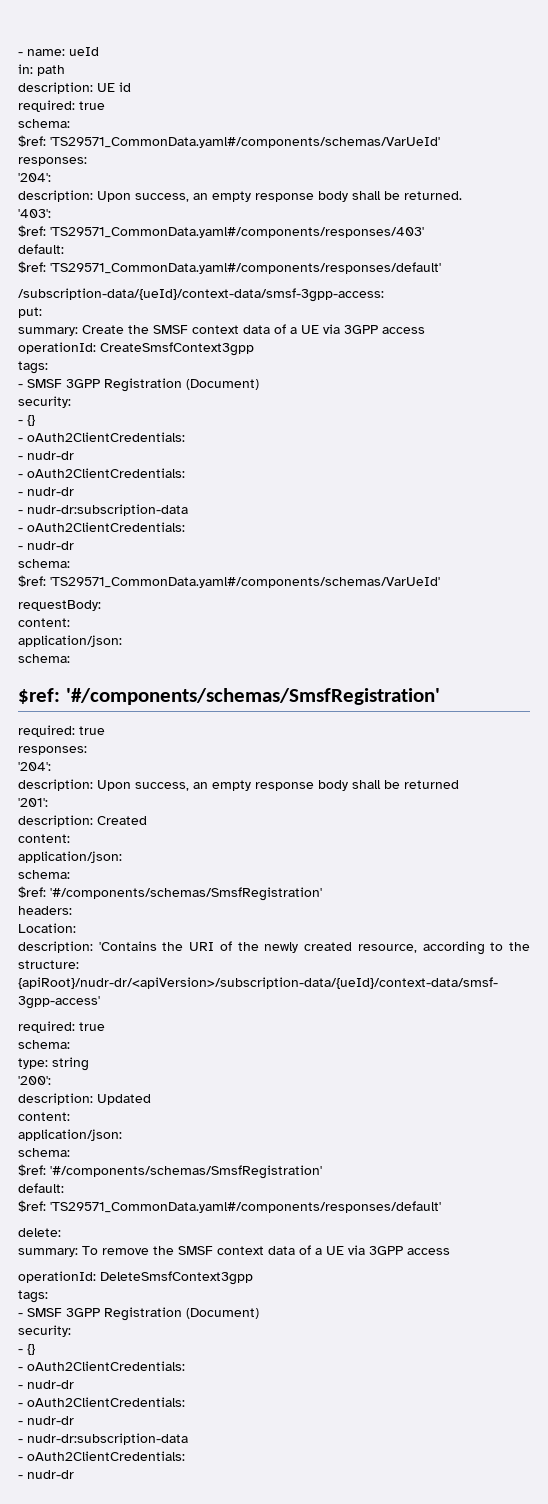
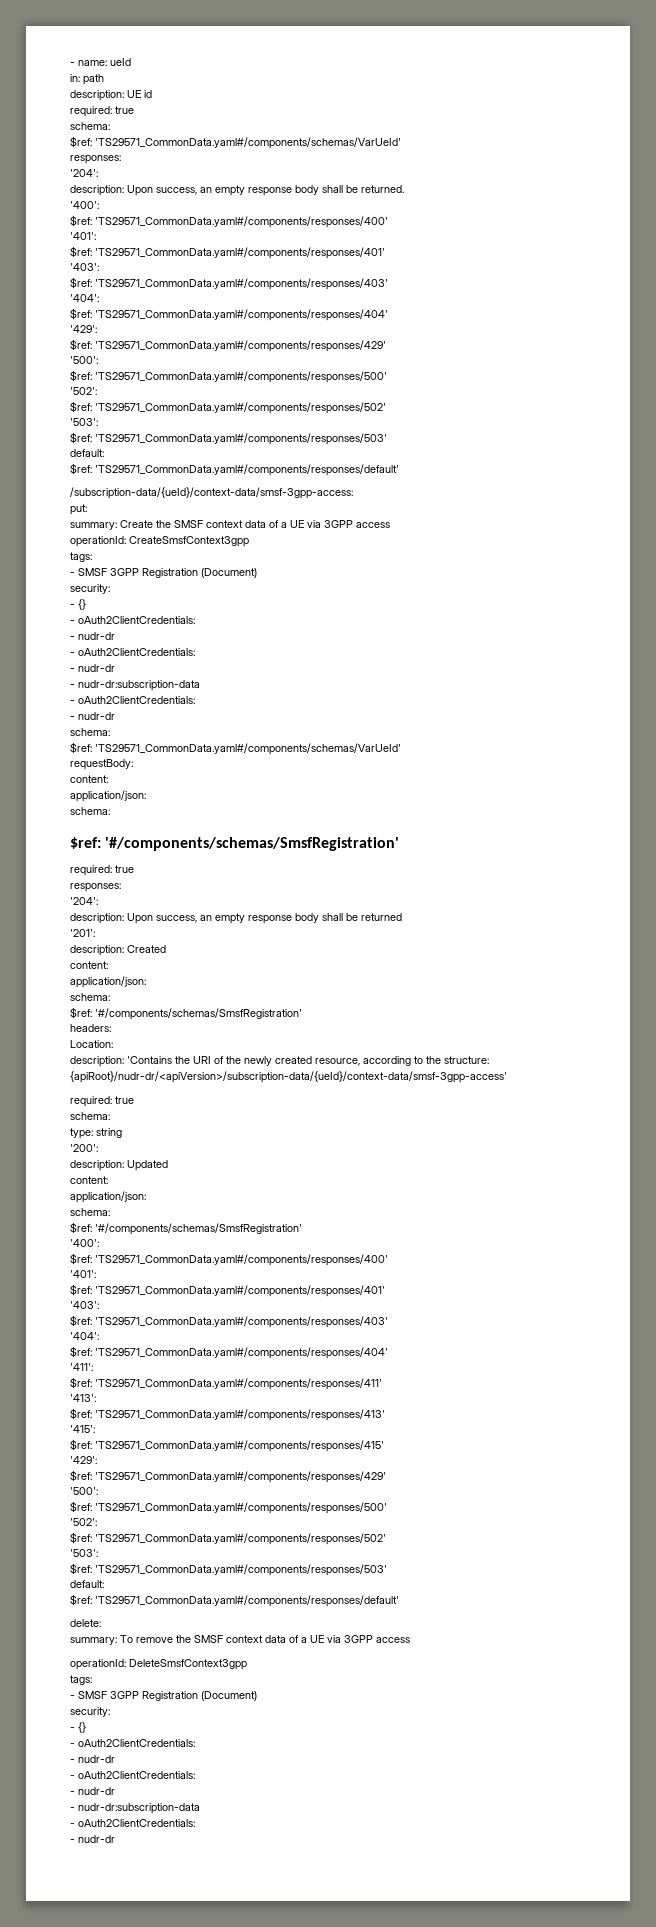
[18,209,51,218] [18,225,424,238] '403': // $ref: 'TS29571_CommonData.yaml#/components/responses/403' -> [70,201,99,209] [70,215,388,228] [70,232,96,240] [70,246,385,259] [70,263,99,271] [70,277,388,290] [70,294,99,302] [70,308,388,321] [70,325,97,333] [70,339,386,352] [70,356,98,364] [70,370,387,383] [70,387,97,395] [70,401,386,414] [70,418,98,426] [70,432,387,445] '400': // $ref: 'TS29571_CommonData.yaml#/components/responses/400' // '401': // $ref: 'TS29571_CommonData.yaml#/components/responses/401' // '403': // $ref: 'TS29571_CommonData.yaml#/components/responses/403' // '404': // $ref: 'TS29571_CommonData.yaml#/components/responses/404' // '429': // $ref: 'TS29571_CommonData.yaml#/components/responses/429' // '500': // $ref: 'TS29571_CommonData.yaml#/components/responses/500' // '502': // $ref: 'TS29571_CommonData.yaml#/components/responses/502' // '503': // $ref: 'TS29571_CommonData.yaml#/components/responses/503'
(322, 1172) none -> [70,1239,99,1247] [70,1253,388,1266] [70,1270,96,1278] [70,1284,385,1297] [70,1301,99,1309] [70,1315,388,1328] [70,1332,99,1340] [70,1346,388,1359] [70,1363,93,1371] [70,1377,382,1390] [70,1394,96,1402] [70,1408,385,1421] [70,1425,95,1433] [70,1439,384,1452] [70,1456,97,1464] [70,1470,386,1483] [70,1487,98,1495] [70,1501,387,1514] [70,1518,97,1526] [70,1532,386,1545] [70,1549,98,1557] [70,1563,387,1576] // '400': // $ref: 'TS29571_CommonData.yaml#/components/responses/400' // '401': // $ref: 'TS29571_CommonData.yaml#/components/responses/401' // '403': // $ref: 'TS29571_CommonData.yaml#/components/responses/403' // '404': // $ref: 'TS29571_CommonData.yaml#/components/responses/404' // '411': // $ref: 'TS29571_CommonData.yaml#/components/responses/411' // '413': // $ref: 'TS29571_CommonData.yaml#/components/responses/413' // '415': // $ref: 'TS29571_CommonData.yaml#/components/responses/415' // '429': // $ref: 'TS29571_CommonData.yaml#/components/responses/429' // '500': // $ref: 'TS29571_CommonData.yaml#/components/responses/500' // '502': // $ref: 'TS29571_CommonData.yaml#/components/responses/502' // '503': // $ref: 'TS29571_CommonData.yaml#/components/responses/503'

